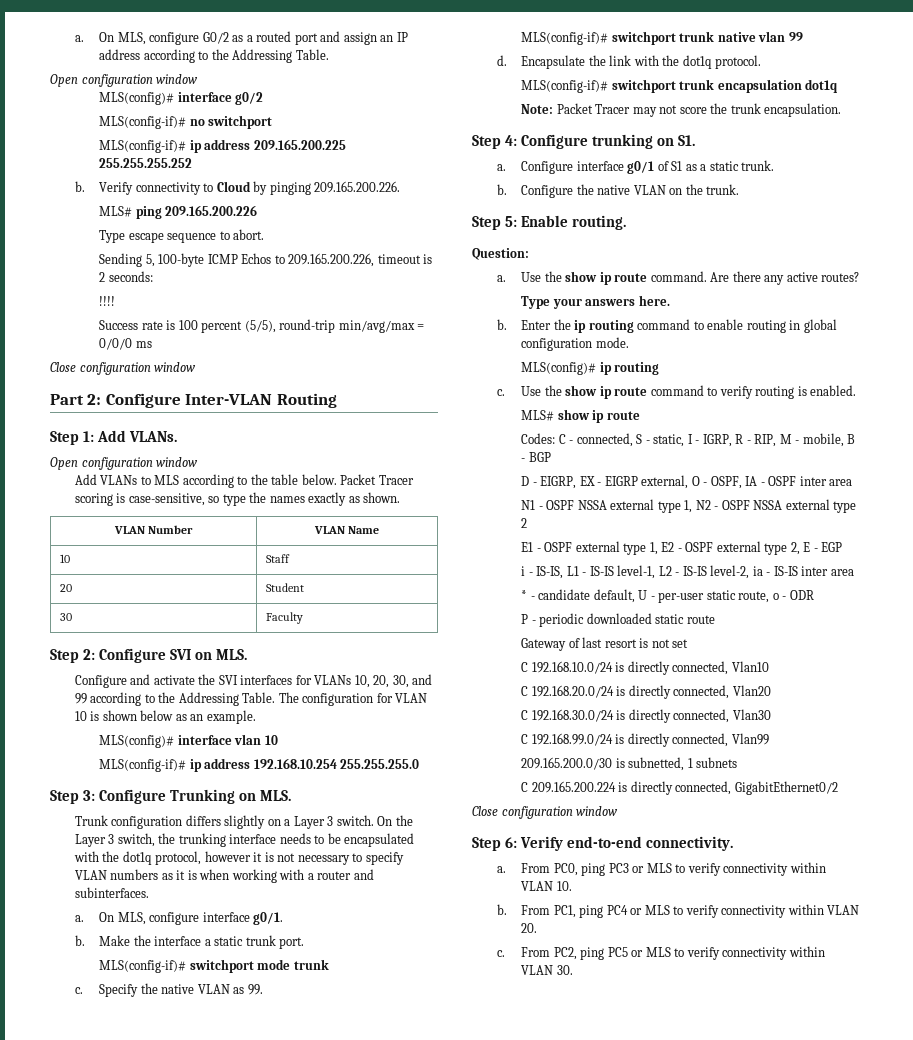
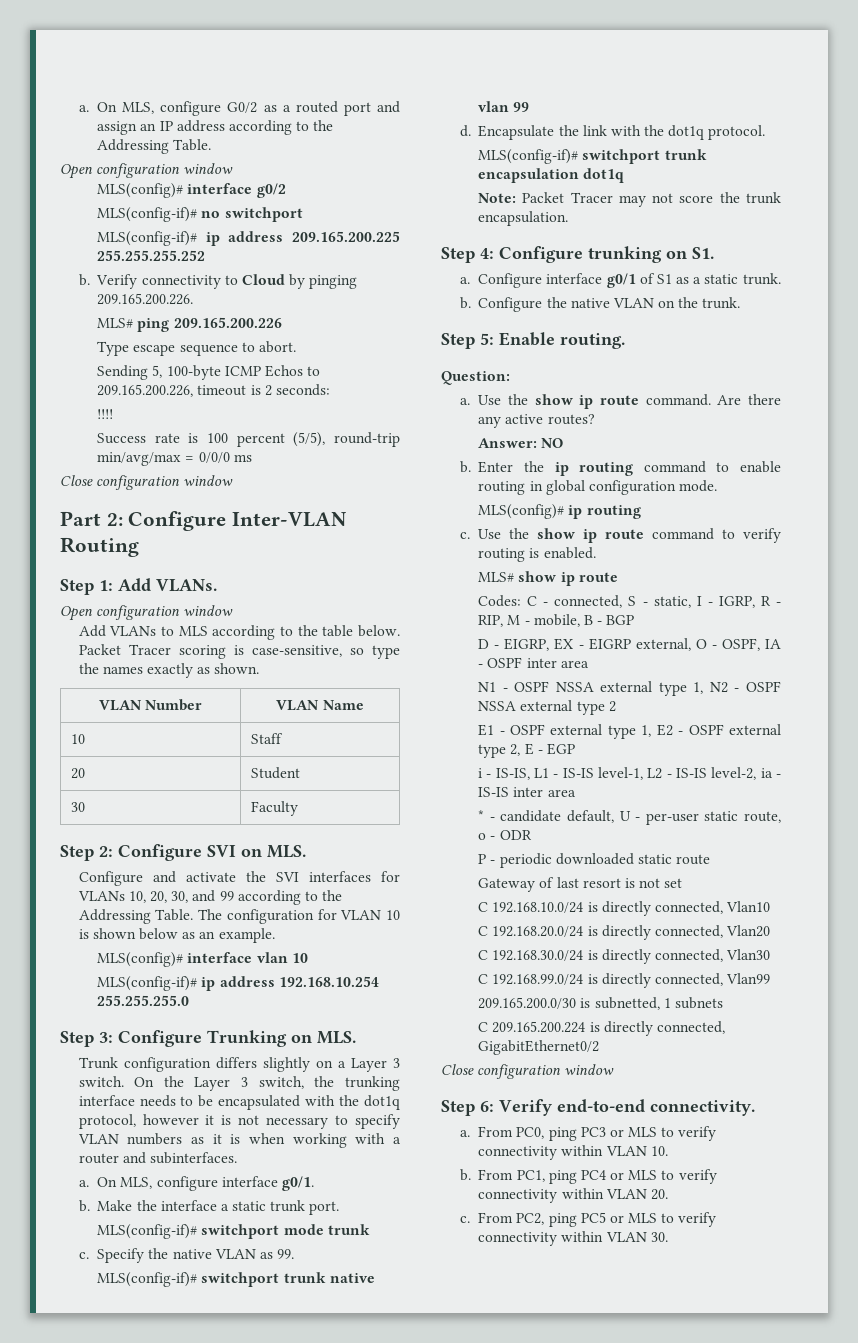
[521,295,670,309] Type your answers here. -> [478,438,564,448] Answer: NO

